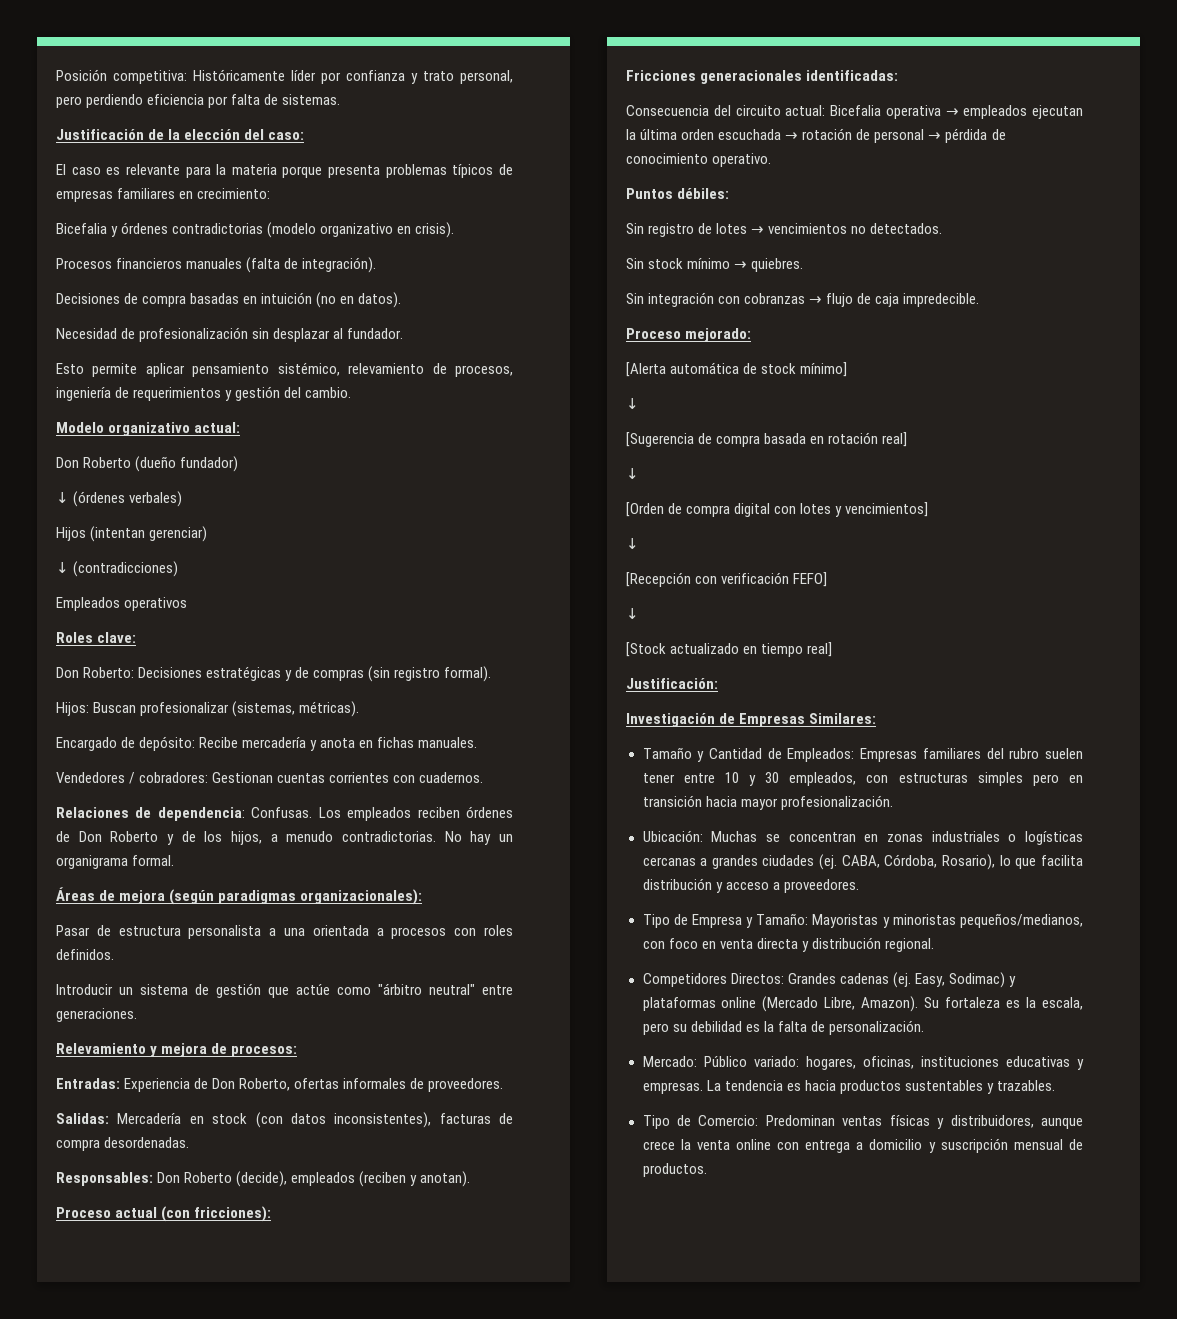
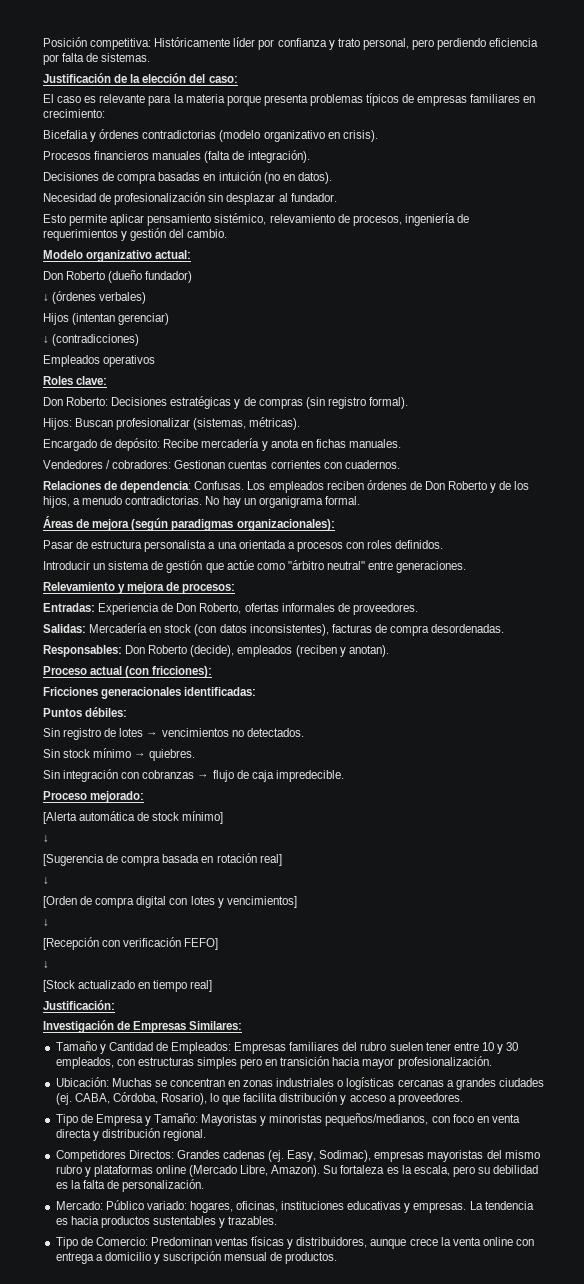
[626,105,1083,119] [626,128,1006,143] [626,153,772,167] // Consecuencia del circuito actual: Bicefalia operativa → empleados ejecutan la última orden escuchada → rotación de personal → pérdida de conocimiento operativo. -> (257, 691) none
[948,972,1005,988] Sodimac) -> [319,1150,540,1162] [55,1165,82,1174] Sodimac), empresas mayoristas del mismo rubro

